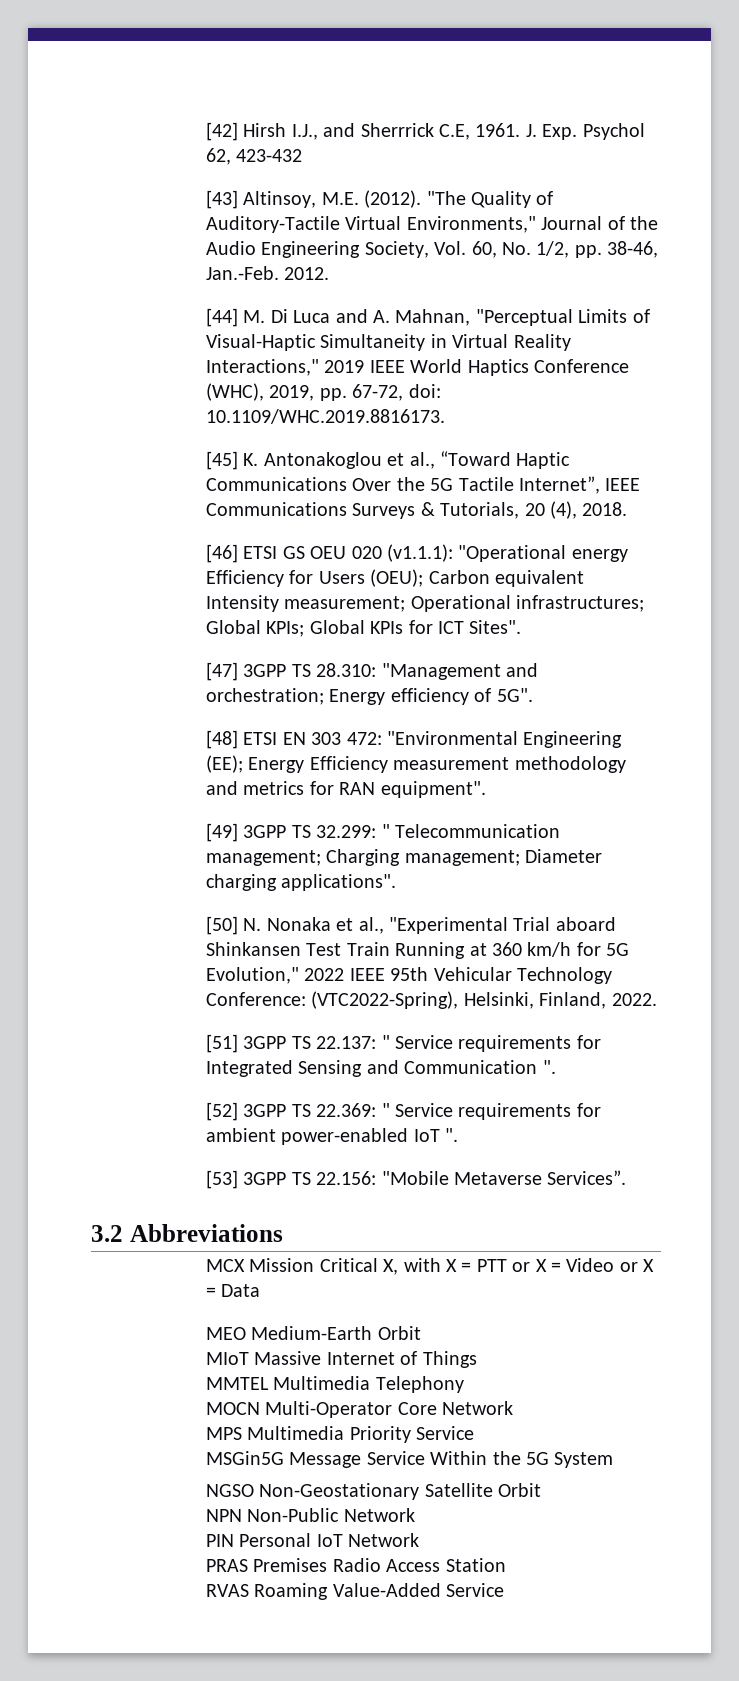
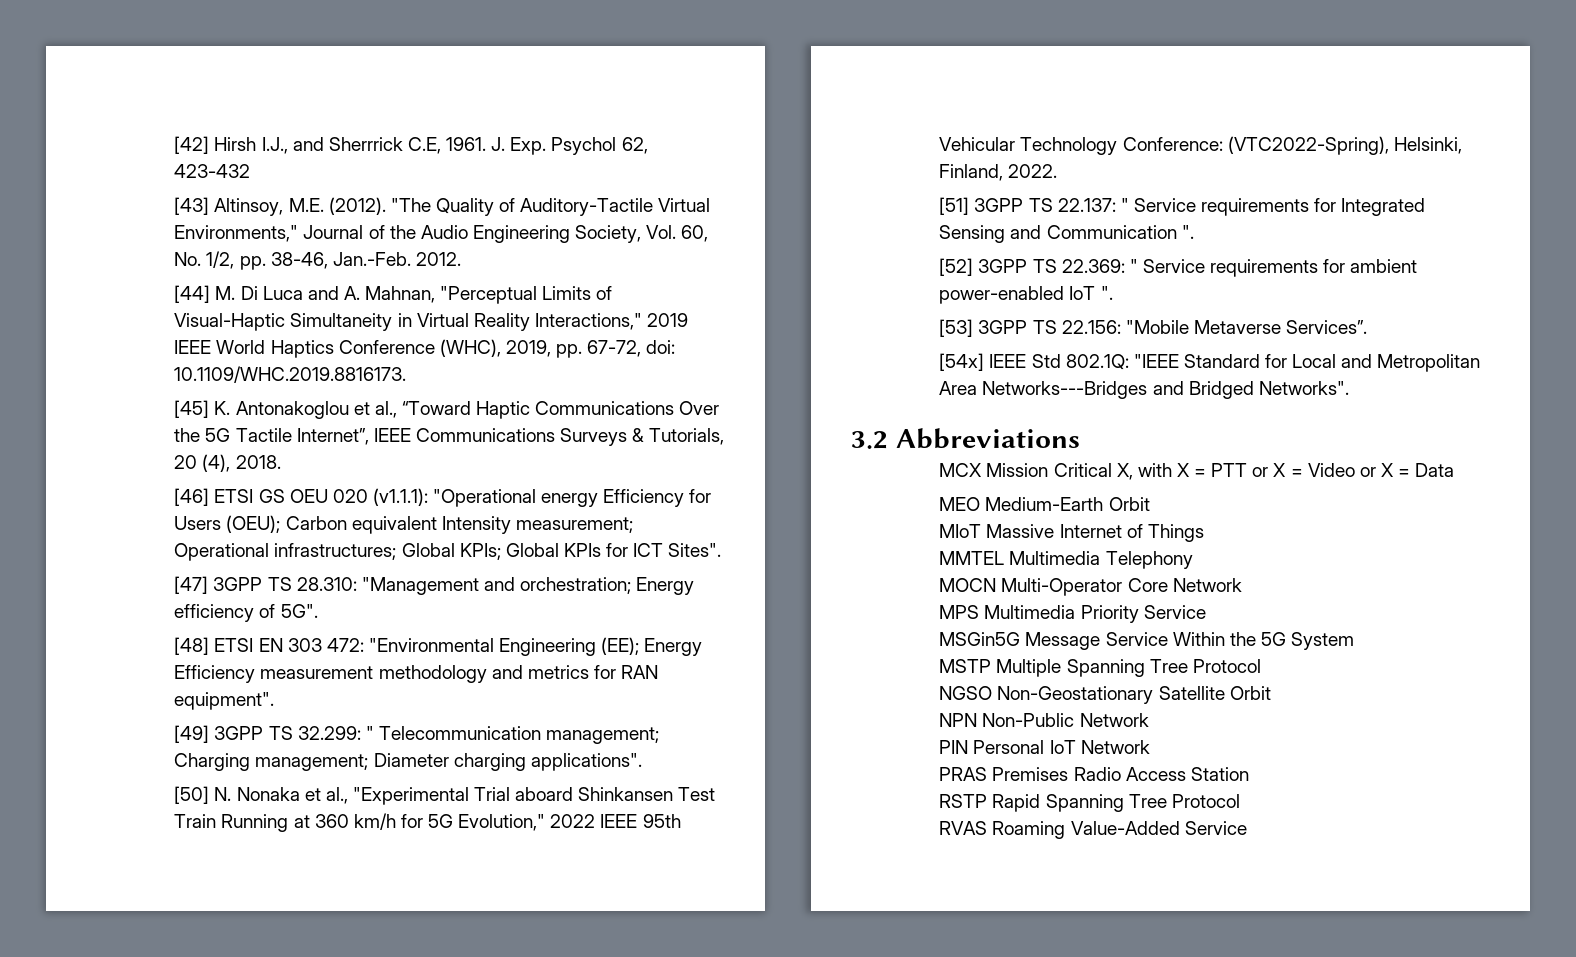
(627, 1177) none -> [939,353,1481,372] [939,381,1349,399] // [54x] IEEE Std 802.1Q: "IEEE Standard for Local and Metropolitan Area Networks---Bridges and Bridged Networks".
(614, 1460) none -> [939,659,1261,677] // MSTP Multiple Spanning Tree Protocol
(506, 1565) none -> [939,794,1240,812] // RSTP Rapid Spanning Tree Protocol

